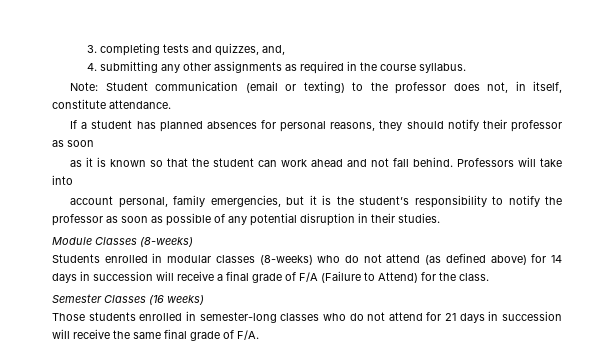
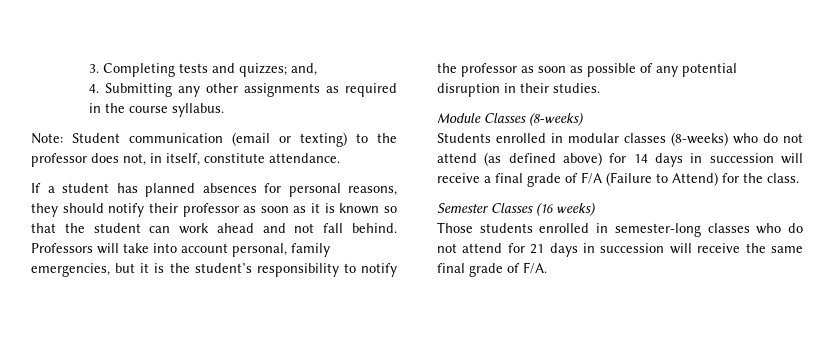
[100,43,161,56] completing -> [102,63,175,77] Completing
[215,43,260,56] quizzes, -> [238,63,287,77] quizzes;
[100,61,159,73] submitting -> [104,83,172,97] Submitting
(94, 143) // -> (289, 209) none
(73, 180) // -> (177, 248) none

